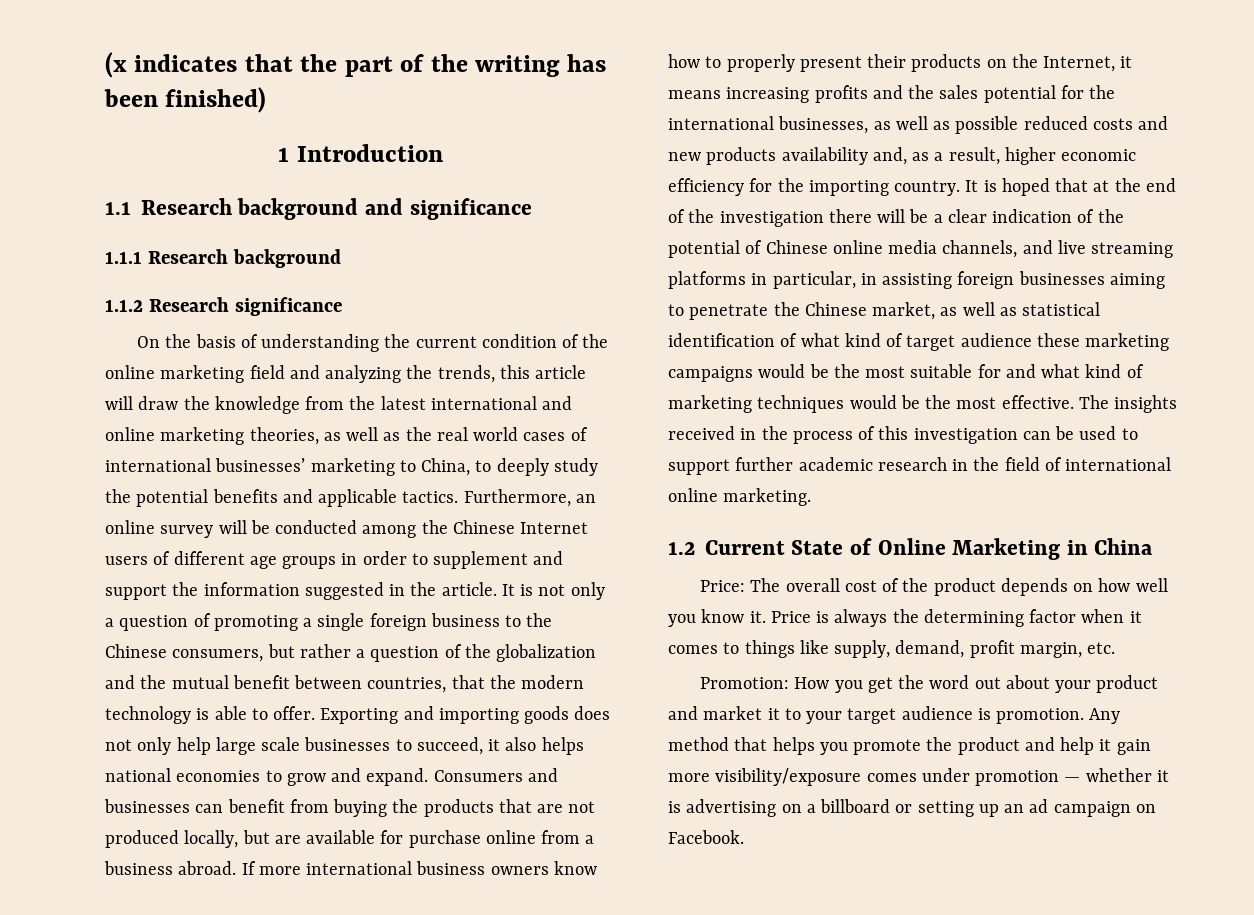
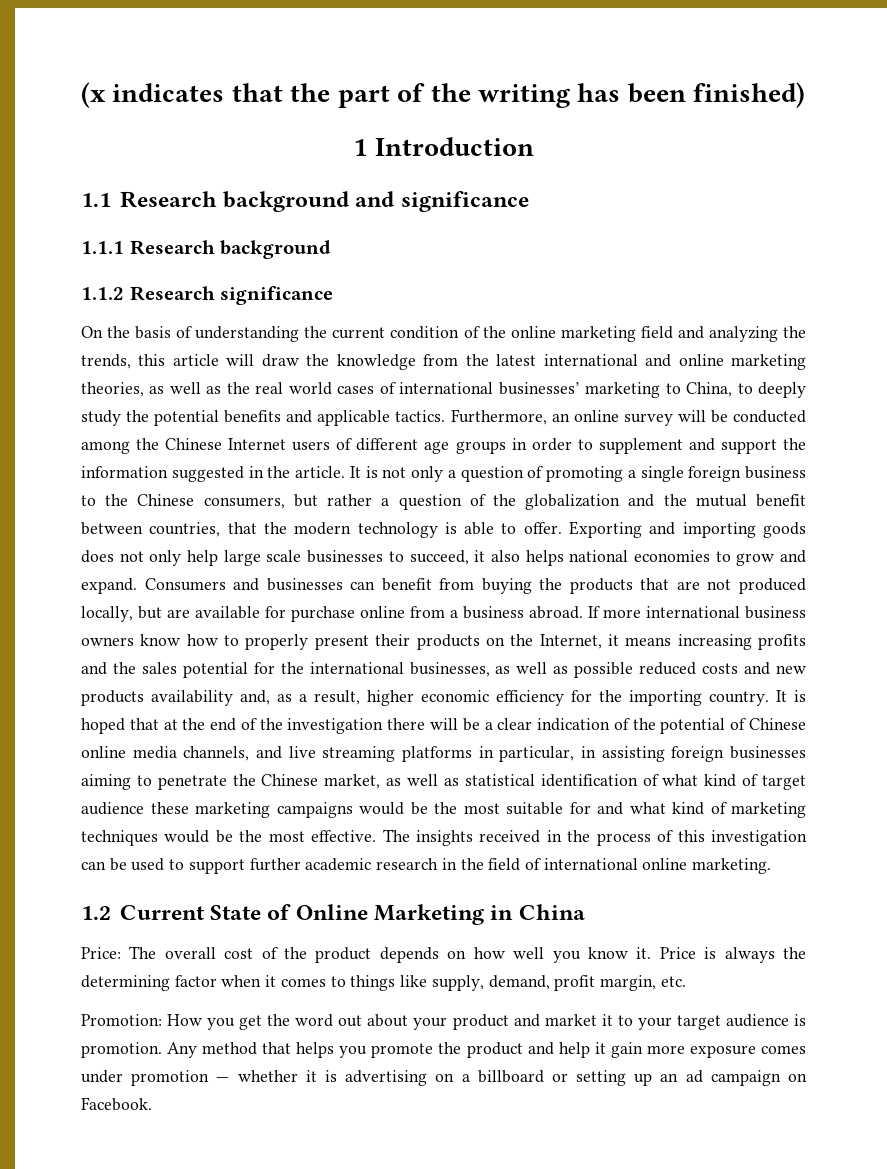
[715,768,862,786] visibility/exposure -> [689,1045,756,1058] exposure

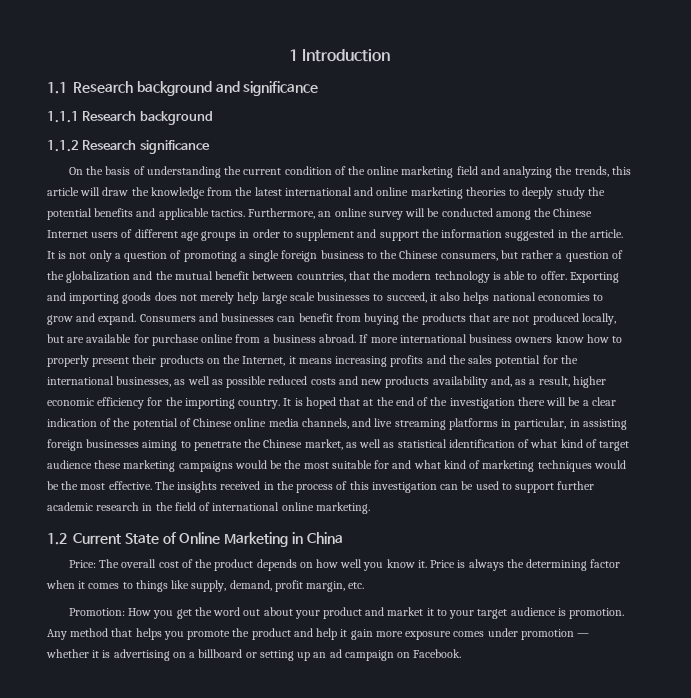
[81,82,806,108] (x indicates that the part of the writing has been finished) // -> (288, 55) none
[81,382,733,398] theories, as well as the real world cases of international businesses’ marketing to China, -> [465,187,506,196] theories
[149,550,182,566] only -> [200,292,235,304] merely

